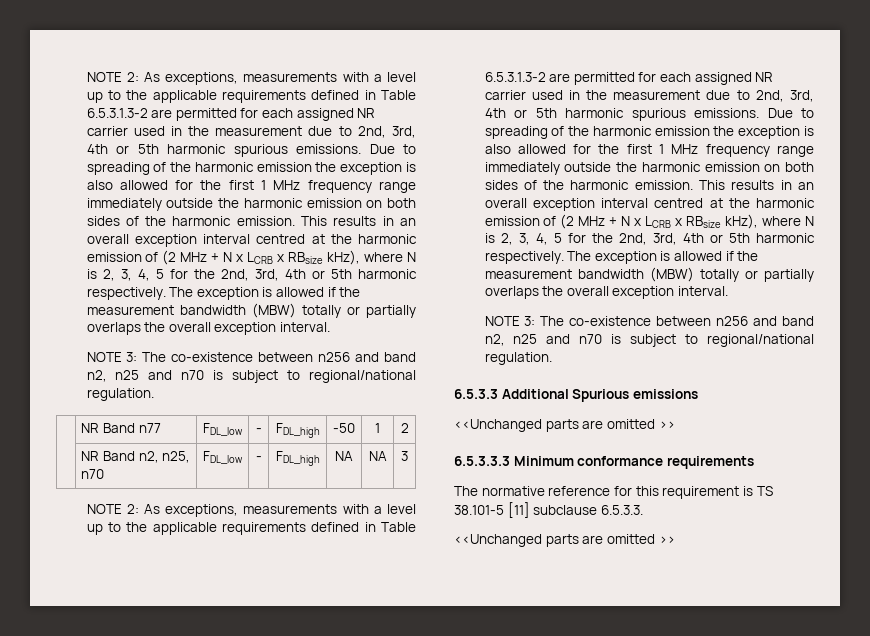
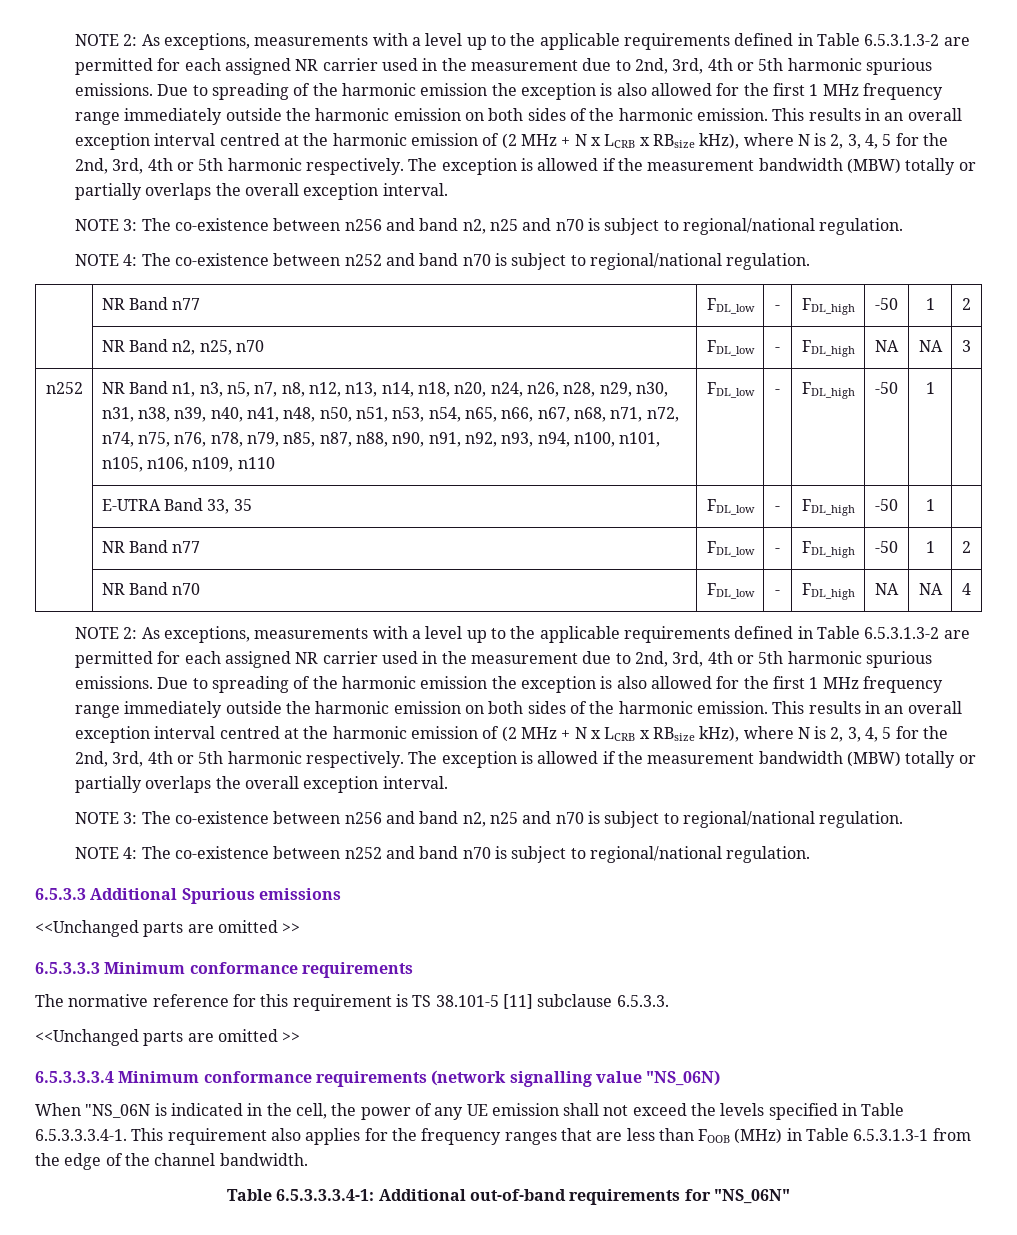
(154, 394) none -> [75,253,811,270] // NOTE 4: The co-existence between n252 and band n70 is subject to regional/national regulation.
(408, 456) none -> [45,382,83,394] [101,381,668,397] [101,407,679,422] [101,432,661,447] [101,457,275,472] [706,382,755,398] [775,389,780,394] [801,382,855,399] [875,382,898,394] [925,382,935,394] [101,498,252,514] [706,499,755,515] [775,506,780,511] [801,499,855,516] [875,499,898,511] [925,499,935,511] [101,540,201,553] [706,541,755,557] [775,548,780,553] [801,541,855,558] [875,541,898,553] [925,541,935,553] [962,541,971,553] [101,582,201,595] [706,583,755,599] [775,590,780,595] [801,583,855,600] [875,583,899,595] [918,583,943,595] [962,583,971,595] // n252 | NR Band n1, n3, n5, n7, n8, n12, n13, n14, n18, n20, n24, n26, n28, n29, n30, n31, n38, n39, n40, n41, n48, n50, n51, n53, n54, n65, n66, n67, n68, n71, n72, n74, n75, n76, n78, n79, n85, n87, n88, n90, n91, n92, n93, n94, n100, n101, n105, n106, n109, n110 | FDL_low | - | FDL_high | -50 | 1 | // | E-UTRA Band 33, 35 | FDL_low | - | FDL_high | -50 | 1 | // | NR Band n77 | FDL_low | - | FDL_high | -50 | 1 | 2 // | NR Band n70 | FDL_low | - | FDL_high | NA | NA | 4
(552, 358) none -> [75,846,811,863] // NOTE 4: The co-existence between n252 and band n70 is subject to regional/national regulation.
(675, 540) none -> [35,1070,721,1087] [35,1103,905,1120] [35,1128,971,1145] [35,1153,308,1170] [227,1189,790,1205] // 6.5.3.3.3.4 Minimum conformance requirements (network signalling value "NS_06N) // When "NS_06N is indicated in the cell, the power of any UE emission shall not exceed the levels specified in Table 6.5.3.3.3.4-1. This requirement also applies for the frequency ranges that are less than FOOB (MHz) in Table 6.5.3.1.3-1 from the edge of the channel bandwidth. // Table 6.5.3.3.3.4-1: Additional out-of-band requirements for "NS_06N"

